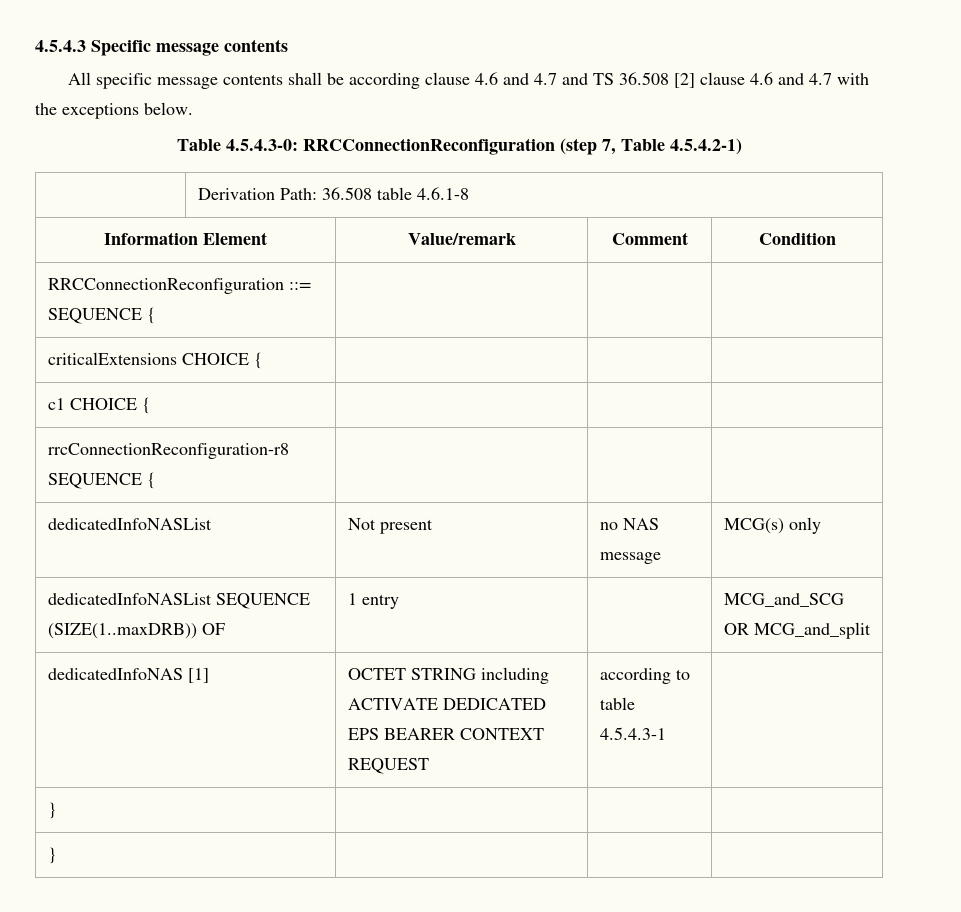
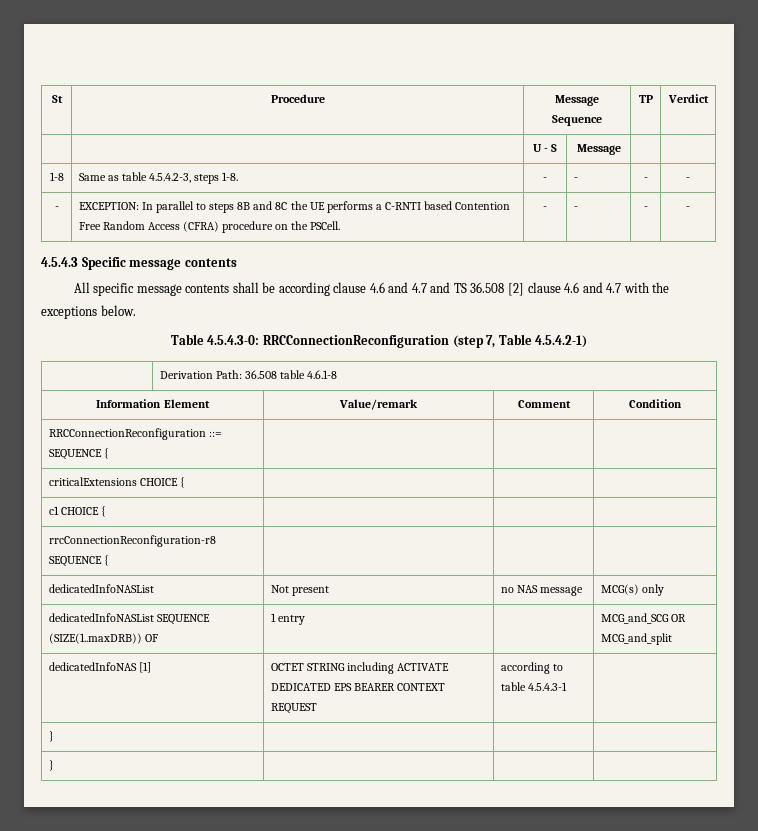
(35, 46) none -> [51,95,63,103] [270,94,325,103] [555,95,599,106] [552,115,602,126] [638,95,653,103] [667,94,709,103] [532,144,558,152] [576,144,621,155] [49,172,64,181] [78,172,239,184] [543,177,547,181] [573,177,578,181] [643,177,648,181] [686,177,690,181] [54,206,59,210] [78,201,511,213] [78,221,341,233] [543,206,547,210] [573,206,578,210] [643,206,648,210] [686,206,690,210] St | Procedure | Message Sequence | TP | Verdict // | | U - S | Message | | // 1-8 | Same as table 4.5.4.2-3, steps 1-8. | - | - | - | - // - | EXCEPTION: In parallel to steps 8B and 8C the UE performs a C-RNTI based Contention Free Random Access (CFRA) procedure on the PSCell. | - | - | - | - //

